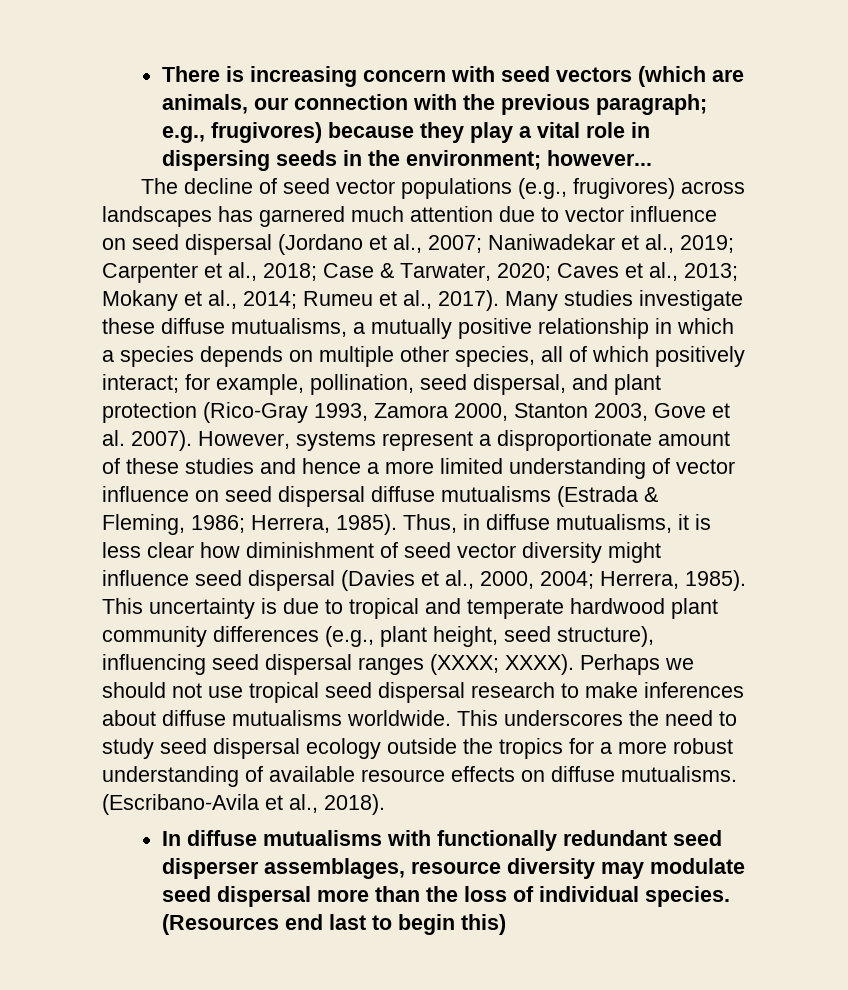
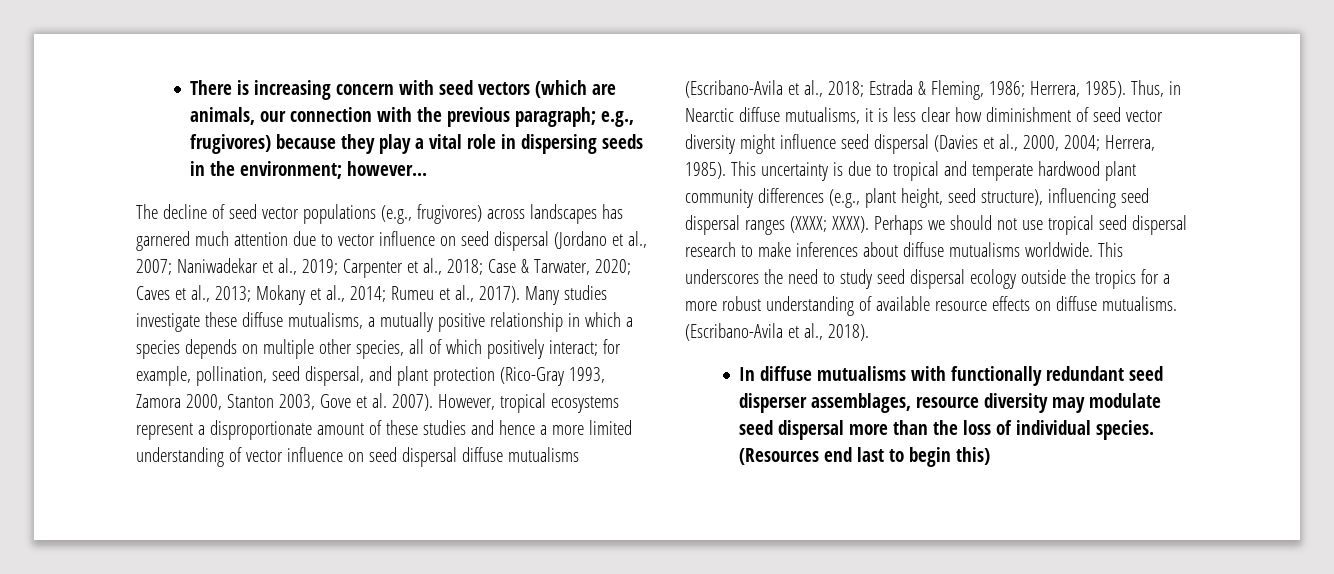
[296,431,376,451] systems -> [499,393,619,413] tropical ecosystems
[557,486,638,507] (Estrada -> [685,80,913,98] (Escribano-Avila et al., 2018; Estrada
(480, 522) none -> [685,108,734,122] Nearctic

